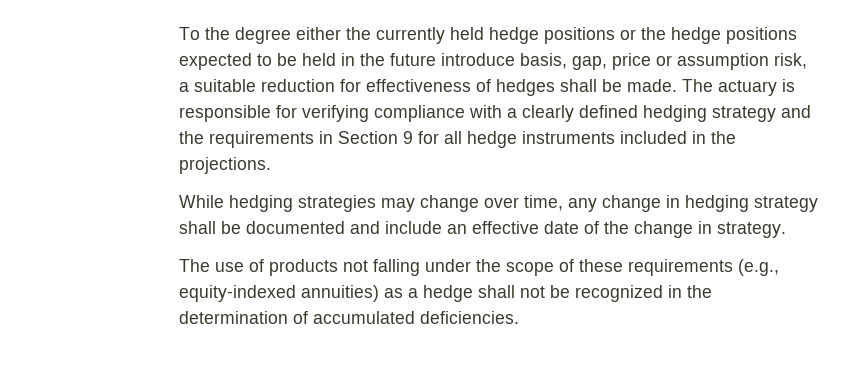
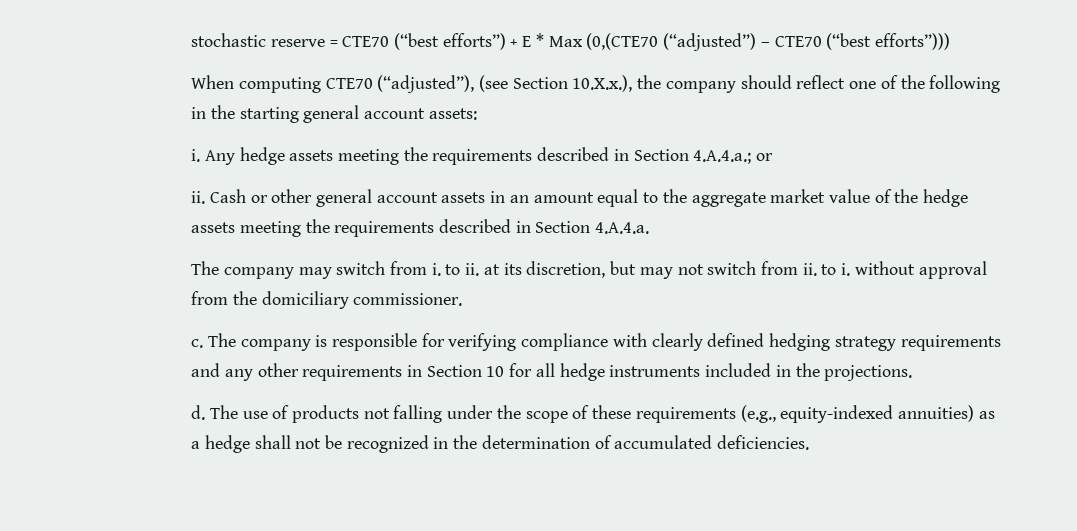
[178,27,797,44] [178,53,807,70] [178,79,777,96] To the degree either the currently held hedge positions or the hedge positions expected to be held in the future introduce basis, gap, price or assumption risk, a suitable reduction for effectiveness of hedges shall be made. The actuary -> [191,33,950,51] [191,75,1001,93] [191,105,477,123] [191,147,774,165] [191,189,969,207] [191,219,650,237] [191,261,987,279] [191,291,463,309] [191,333,311,351] stochastic reserve = CTE70 (“best efforts”) + E * Max (0,(CTE70 (“adjusted”) – CTE70 (“best efforts”))) // When computing CTE70 (“adjusted”), (see Section 10.X.x.), the company should reflect one of the following in the starting general account assets: // i. Any hedge assets meeting the requirements described in Section 4.A.4.a.; or // ii. Cash or other general account assets in an amount equal to the aggregate market value of the hedge assets meeting the requirements described in Section 4.A.4.a. // The company may switch from i. to ii. at its discretion, but may not switch from ii. to i. without approval from the domiciliary commissioner. // c. The company
[506,108,517,118] a -> (647, 340) none
[780,105,811,118] [178,131,204,144] and the -> [900,335,1001,351] [191,363,299,381] requirements and any other
[402,131,413,144] 9 -> [486,366,505,377] 10
[178,195,818,212] [178,221,786,238] While hedging strategies may change over time, any change in hedging strategy shall be documented and include an effective date of the change in strategy. // -> [191,405,206,420] d.

